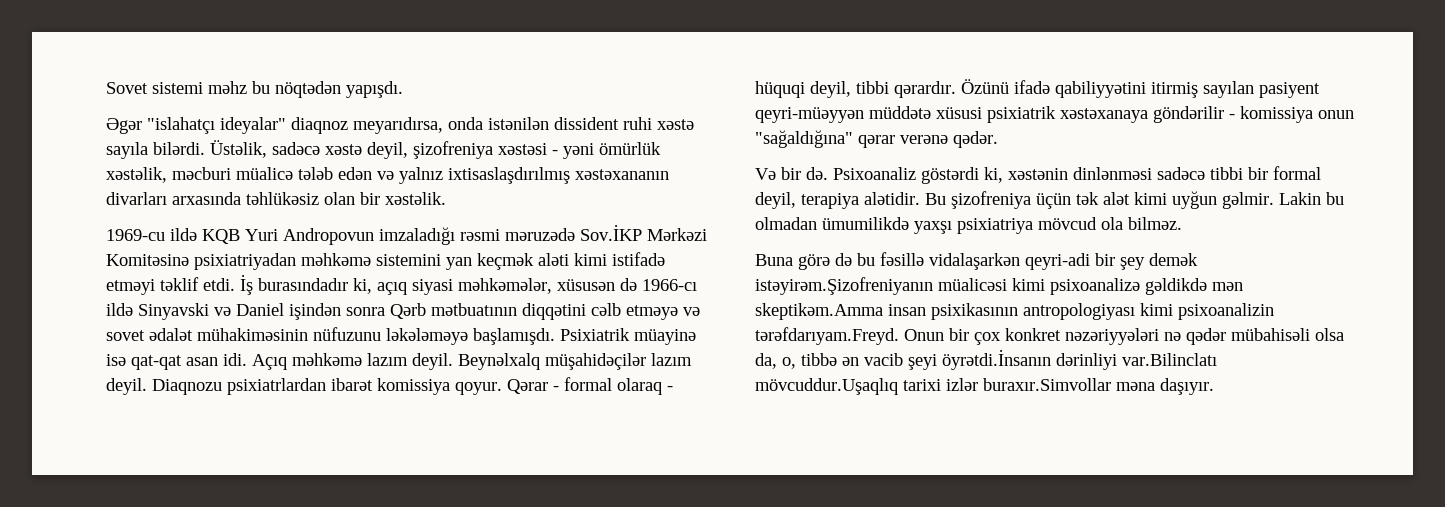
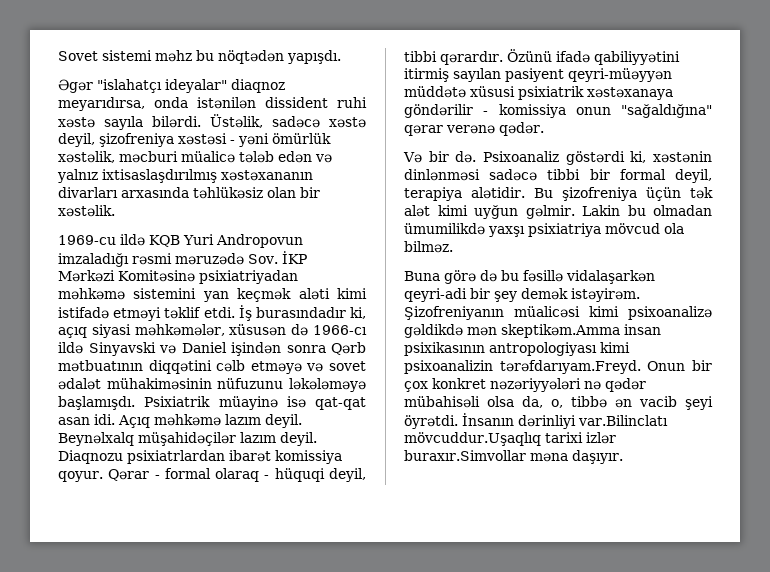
[580,224,642,241] Sov.İKP -> [248,251,307,264] Sov. İKP
[755,277,933,295] istəyirəm.Şizofreniyanın -> [571,288,640,302] [404,306,504,320] istəyirəm. Şizofreniyanın
[942,349,1051,370] öyrətdi.İnsanın -> [404,413,514,429] öyrətdi. İnsanın

